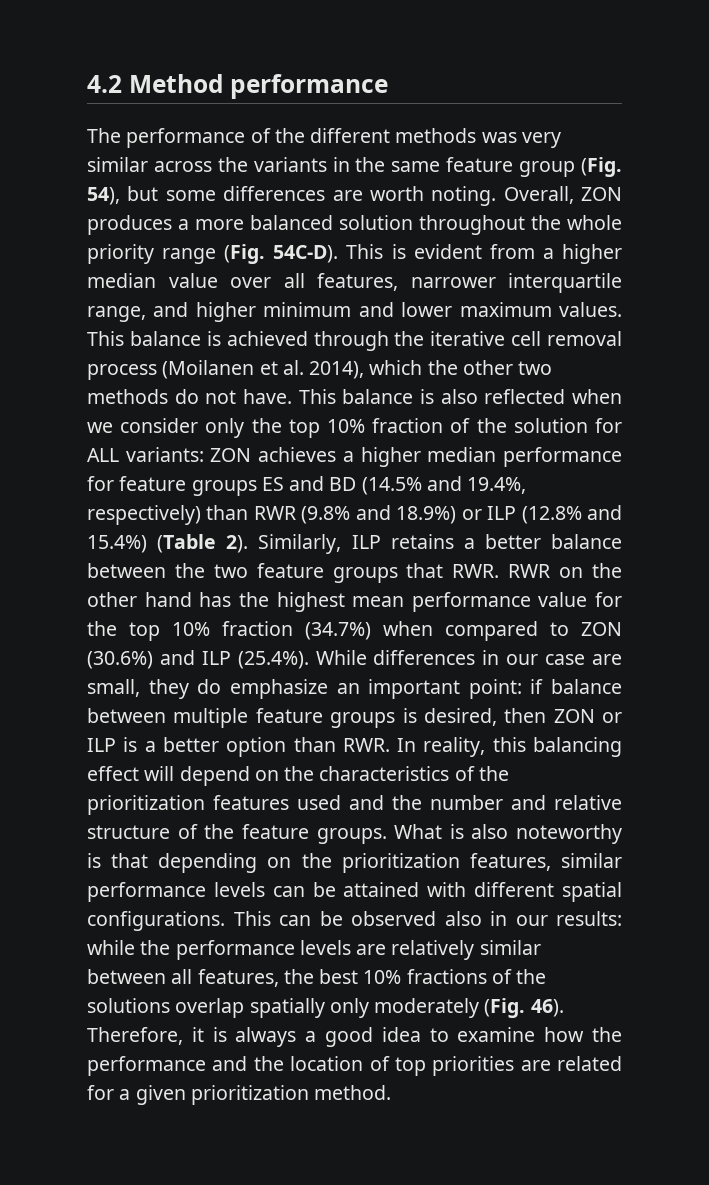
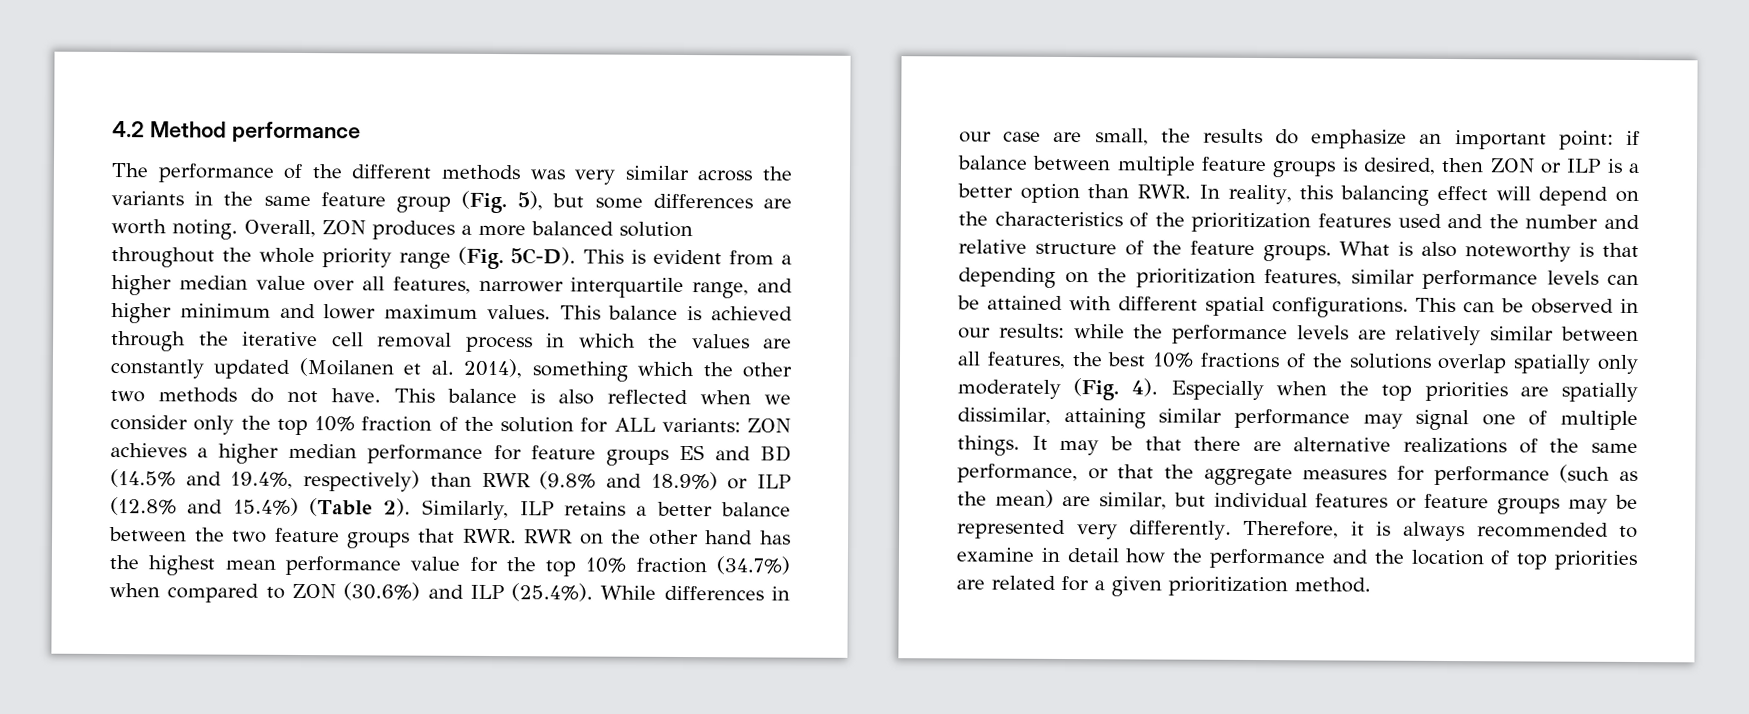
[87,187,120,205] 54), -> [517,191,544,211] 5),
[273,245,339,263] 54C-D). -> [510,247,577,266] 5C-D).
(157, 372) none -> [546,333,792,349] [110,359,291,379] in which the values are constantly updated
(365, 370) none -> [531,361,628,382] something
[148,679,189,699] they -> [1160,128,1263,144] the results
[444,911,482,926] also -> (1615, 306) none
[530,999,564,1017] [87,1027,536,1047] 46). Therefore, it is always a good idea to examine -> [1131,378,1638,402] [957,407,1638,431] [957,435,1638,456] [957,463,1638,486] [957,489,1638,515] [957,519,1638,542] [956,547,1120,563] 4). Especially when the top priorities are spatially dissimilar, attaining similar performance may signal one of multiple things. It may be that there are alternative realizations of the same performance, or that the aggregate measures for performance (such as the mean) are similar, but individual features or feature groups may be represented very differently. Therefore, it is always recommended to examine in detail

